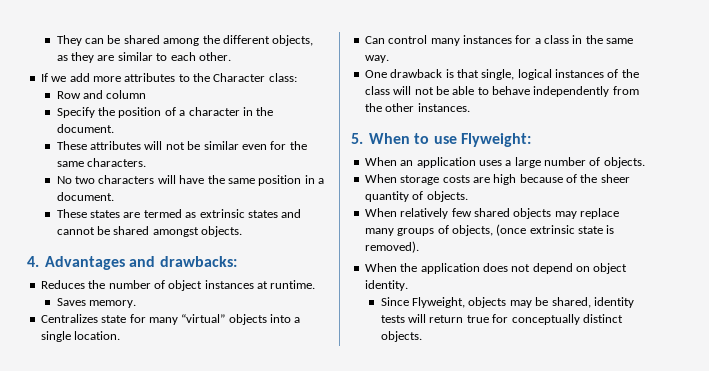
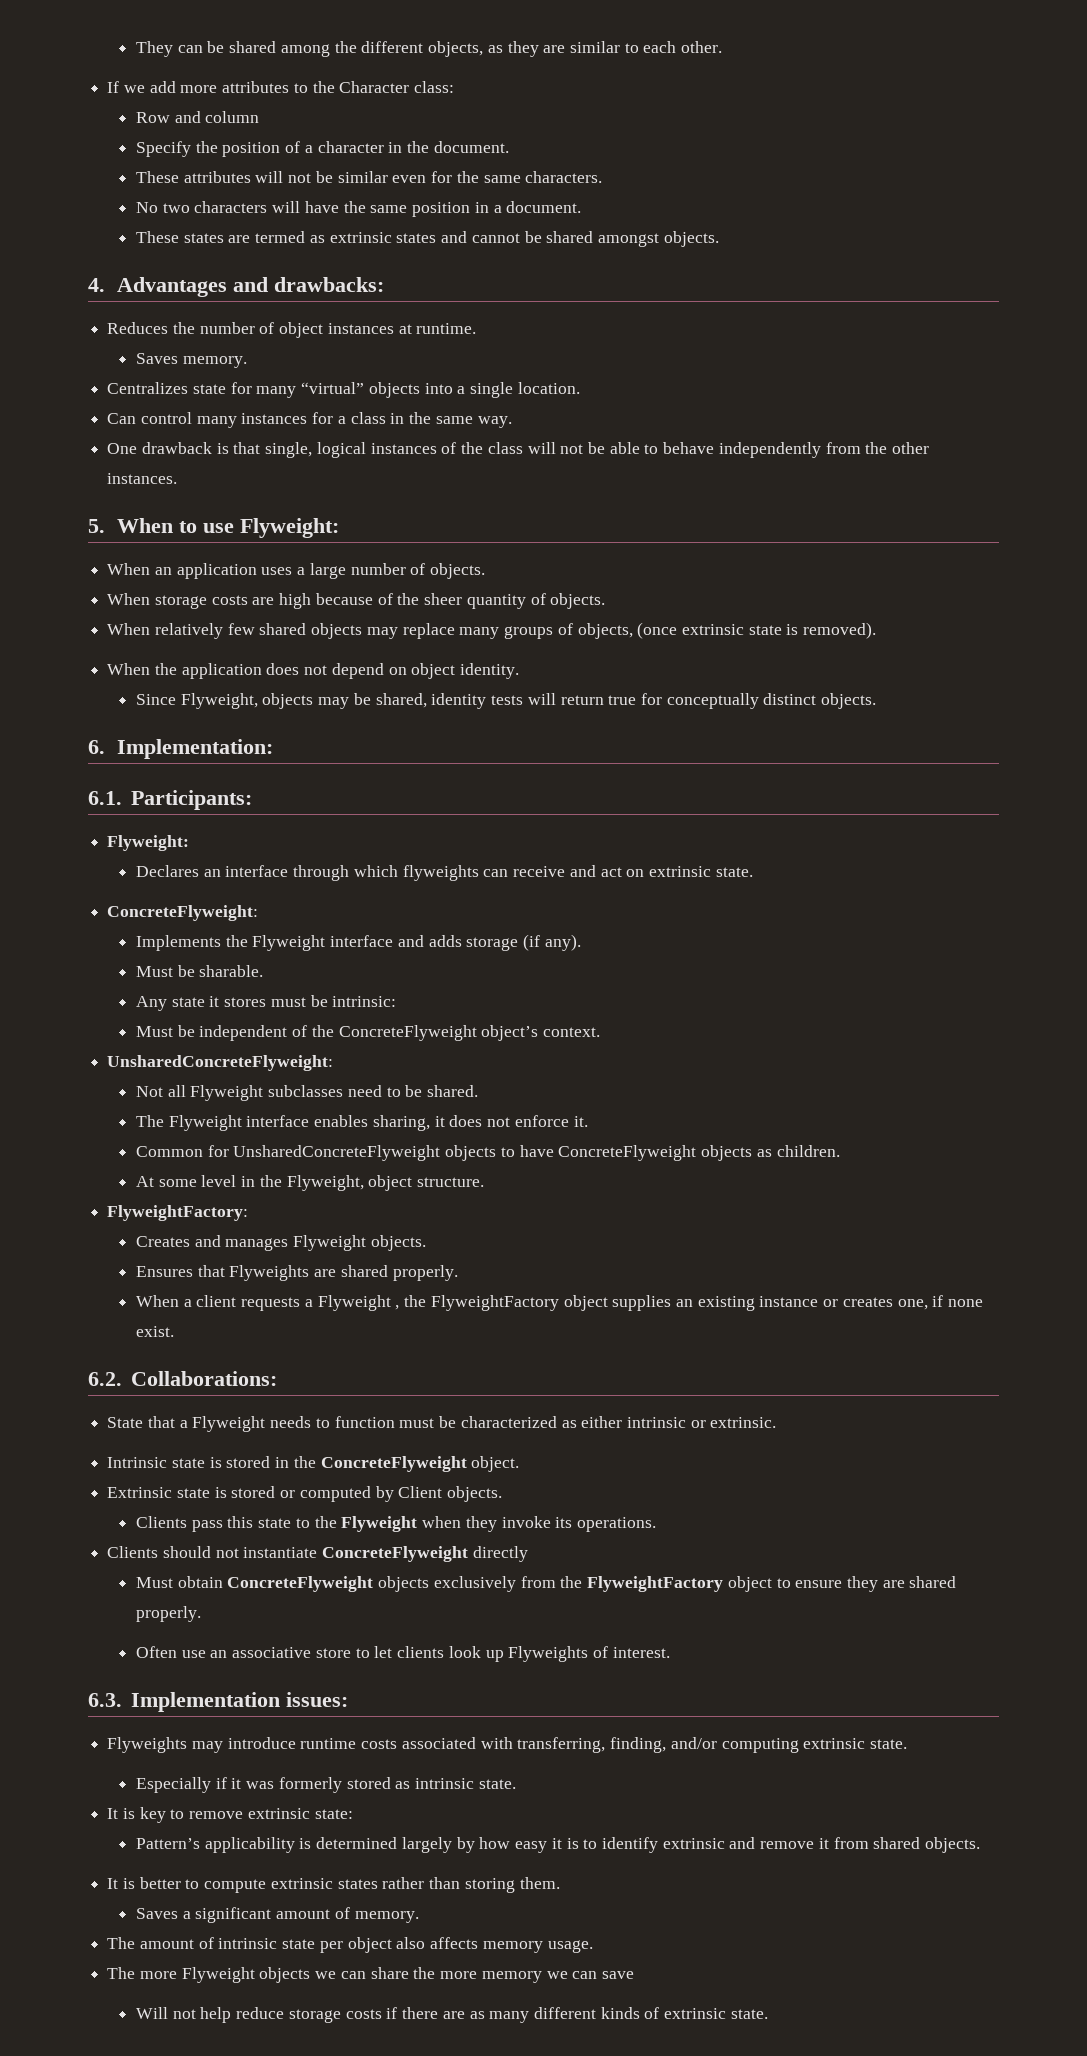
(422, 336) none -> [88,739,273,759] [88,790,252,810] [107,835,190,851] [135,865,753,881] [107,905,259,921] [135,934,581,951] [135,965,264,977] [135,995,397,1011] [135,1025,601,1041] [107,1055,334,1071] [135,1085,479,1101] [135,1115,588,1131] [135,1145,840,1161] [135,1175,485,1191] [107,1205,249,1221] [135,1235,426,1251] [135,1265,458,1281] [135,1295,984,1311] [135,1326,174,1337] [88,1371,277,1386] [107,1416,777,1432] [107,1456,520,1472] [107,1486,503,1502] [135,1516,656,1532] [107,1546,528,1562] [135,1576,957,1592] [135,1606,201,1622] [135,1646,670,1662] [88,1692,348,1712] [107,1737,907,1753] [135,1777,516,1793] [107,1807,353,1823] [135,1837,981,1853] [107,1877,560,1893] [135,1907,419,1923] [107,1937,593,1953] [107,1967,634,1983] [135,2007,768,2023] // 6. Implementation: // 6.1. Participants: // Flyweight: // Declares an interface through which flyweights can receive and act on extrinsic state. // ConcreteFlyweight: // Implements the Flyweight interface and adds storage (if any). // Must be sharable. // Any state it stores must be intrinsic: // Must be independent of the ConcreteFlyweight object’s context. // UnsharedConcreteFlyweight: // Not all Flyweight subclasses need to be shared. // The Flyweight interface enables sharing, it does not enforce it. // Common for UnsharedConcreteFlyweight objects to have ConcreteFlyweight objects as children. // At some level in the Flyweight, object structure. // FlyweightFactory: // Creates and manages Flyweight objects. // Ensures that Flyweights are shared properly. // When a client requests a Flyweight , the FlyweightFactory object supplies an existing instance or creates one, if none exist. // 6.2. Collaborations: // State that a Flyweight needs to function must be characterized as either intrinsic or extrinsic. // Intrinsic state is stored in the ConcreteFlyweight object. // Extrinsic state is stored or computed by Client objects. // Clients pass this state to the Flyweight when they invoke its operations. // Clients should not instantiate ConcreteFlyweight directly // Must obtain ConcreteFlyweight objects exclusively from the FlyweightFactory object to ensure they are shared properly. // Often use an associative store to let clients look up Flyweights of interest. // 6.3. Implementation issues: // Flyweights may introduce runtime costs associated with transferring, finding, and/or computing extrinsic state. // Especially if it was formerly stored as intrinsic state. // It is key to remove extrinsic state: // Pattern’s applicability is determined largely by how easy it is to identify extrinsic and remove it from shared objects. // It is better to compute extrinsic states rather than storing them. // Saves a significant amount of memory. // The amount of intrinsic state per object also affects memory usage. // The more Flyweight objects we can share the more memory we can save // Will not help reduce storage costs if there are as many different kinds of extrinsic state.

